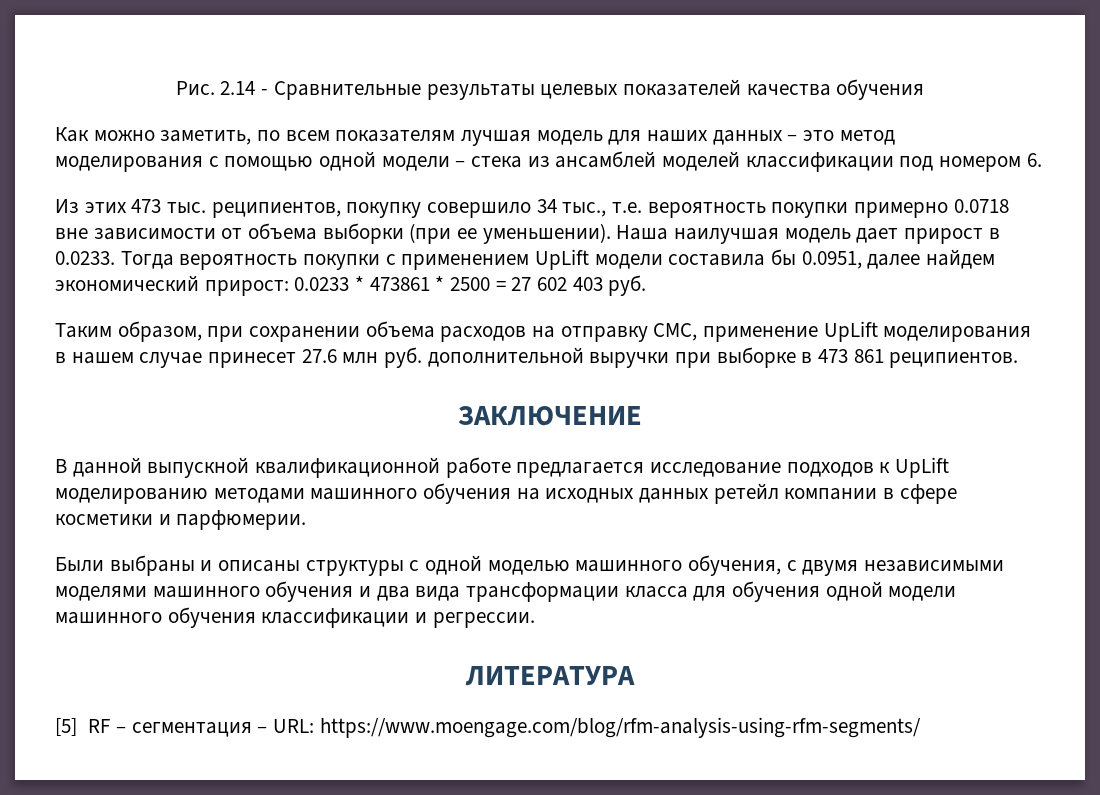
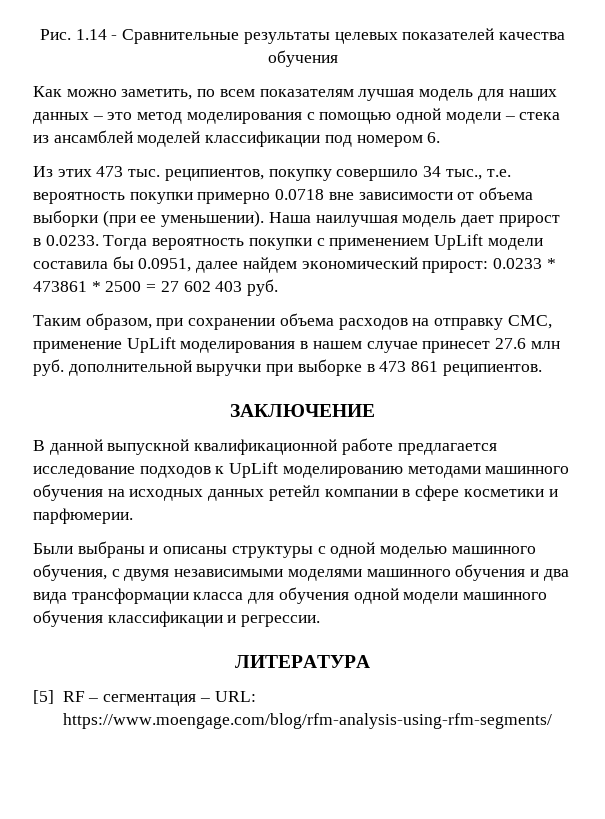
[220,81,256,95] 2.14 -> [75,29,107,40] 1.14

